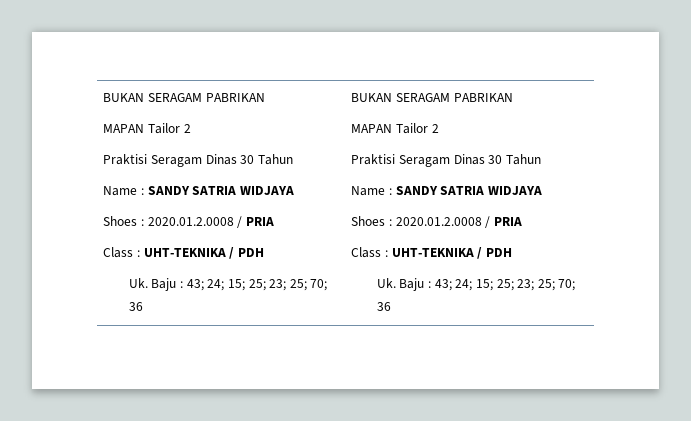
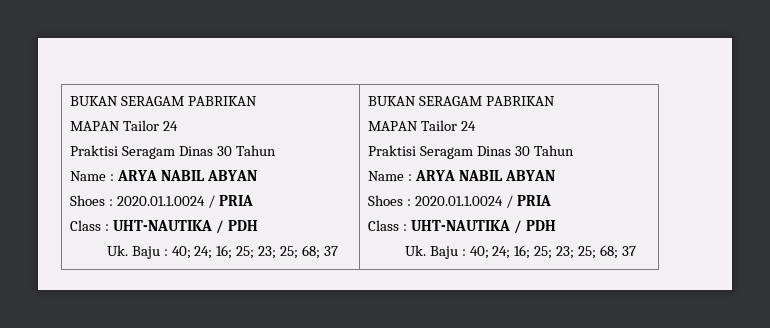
[103,93,265,102] [103,123,191,134] [103,154,293,167] [103,186,294,196] [103,216,274,228] [103,247,264,259] [128,278,328,291] [128,302,143,311] [351,93,513,102] [351,123,439,134] [351,154,541,167] [351,186,542,196] [351,216,522,228] [351,247,512,259] [376,278,576,291] [376,302,391,311] BUKAN SERAGAM PABRIKAN // MAPAN Tailor 2 // Praktisi Seragam Dinas 30 Tahun // Name : SANDY SATRIA WIDJAYA // Shoes : 2020.01.2.0008 / PRIA // Class : UHT-TEKNIKA / PDH // Uk. Baju : 43; 24; 15; 25; 23; 25; 70; 36 | BUKAN SERAGAM PABRIKAN // MAPAN Tailor 2 // Praktisi Seragam Dinas 30 Tahun // Name : SANDY SATRIA WIDJAYA // Shoes : 2020.01.2.0008 / PRIA // Class : UHT-TEKNIKA / PDH // Uk. Baju : 43; 24; 15; 25; 23; 25; 70; 36 -> [70,96,258,106] [70,120,179,131] [70,145,276,159] [70,170,257,181] [70,195,253,208] [70,220,258,234] [106,245,338,259] [368,96,556,106] [368,120,477,131] [368,145,574,159] [368,170,555,181] [368,195,551,208] [368,220,556,234] [404,245,636,259] BUKAN SERAGAM PABRIKAN // MAPAN Tailor 24 // Praktisi Seragam Dinas 30 Tahun // Name : ARYA NABIL ABYAN // Shoes : 2020.01.1.0024 / PRIA // Class : UHT-NAUTIKA / PDH // Uk. Baju : 40; 24; 16; 25; 23; 25; 68; 37 | BUKAN SERAGAM PABRIKAN // MAPAN Tailor 24 // Praktisi Seragam Dinas 30 Tahun // Name : ARYA NABIL ABYAN // Shoes : 2020.01.1.0024 / PRIA // Class : UHT-NAUTIKA / PDH // Uk. Baju : 40; 24; 16; 25; 23; 25; 68; 37

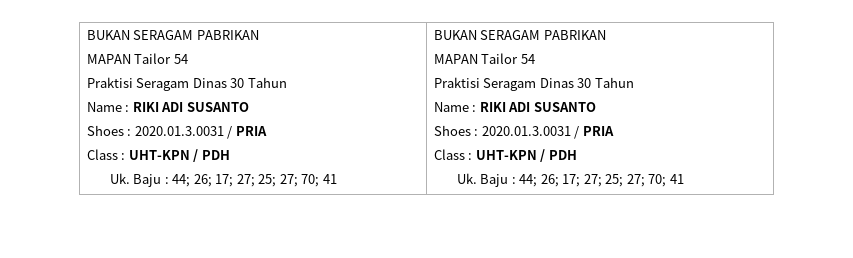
[70,96,258,106] [70,120,179,131] [70,145,276,159] [70,170,257,181] [70,195,253,208] [70,220,258,234] [106,245,338,259] [368,96,556,106] [368,120,477,131] [368,145,574,159] [368,170,555,181] [368,195,551,208] [368,220,556,234] [404,245,636,259] BUKAN SERAGAM PABRIKAN // MAPAN Tailor 24 // Praktisi Seragam Dinas 30 Tahun // Name : ARYA NABIL ABYAN // Shoes : 2020.01.1.0024 / PRIA // Class : UHT-NAUTIKA / PDH // Uk. Baju : 40; 24; 16; 25; 23; 25; 68; 37 | BUKAN SERAGAM PABRIKAN // MAPAN Tailor 24 // Praktisi Seragam Dinas 30 Tahun // Name : ARYA NABIL ABYAN // Shoes : 2020.01.1.0024 / PRIA // Class : UHT-NAUTIKA / PDH // Uk. Baju : 40; 24; 16; 25; 23; 25; 68; 37 -> [86,30,259,40] [86,53,188,64] [86,77,287,91] [86,102,249,112] [86,125,267,139] [86,149,230,162] [109,173,337,187] [433,30,606,40] [433,53,535,64] [433,77,634,91] [433,102,596,112] [433,125,614,139] [433,149,577,162] [456,173,684,187] BUKAN SERAGAM PABRIKAN // MAPAN Tailor 54 // Praktisi Seragam Dinas 30 Tahun // Name : RIKI ADI SUSANTO // Shoes : 2020.01.3.0031 / PRIA // Class : UHT-KPN / PDH // Uk. Baju : 44; 26; 17; 27; 25; 27; 70; 41 | BUKAN SERAGAM PABRIKAN // MAPAN Tailor 54 // Praktisi Seragam Dinas 30 Tahun // Name : RIKI ADI SUSANTO // Shoes : 2020.01.3.0031 / PRIA // Class : UHT-KPN / PDH // Uk. Baju : 44; 26; 17; 27; 25; 27; 70; 41

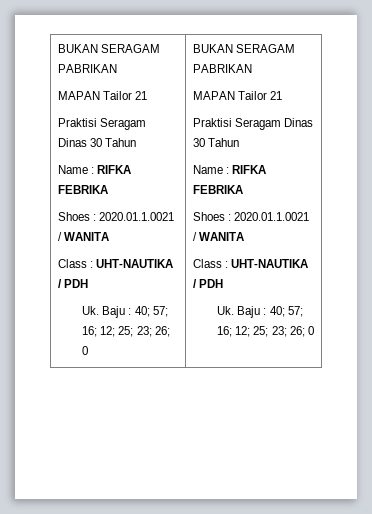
[86,30,259,40] [86,53,188,64] [86,77,287,91] [86,102,249,112] [86,125,267,139] [86,149,230,162] [109,173,337,187] [433,30,606,40] [433,53,535,64] [433,77,634,91] [433,102,596,112] [433,125,614,139] [433,149,577,162] [456,173,684,187] BUKAN SERAGAM PABRIKAN // MAPAN Tailor 54 // Praktisi Seragam Dinas 30 Tahun // Name : RIKI ADI SUSANTO // Shoes : 2020.01.3.0031 / PRIA // Class : UHT-KPN / PDH // Uk. Baju : 44; 26; 17; 27; 25; 27; 70; 41 | BUKAN SERAGAM PABRIKAN // MAPAN Tailor 54 // Praktisi Seragam Dinas 30 Tahun // Name : RIKI ADI SUSANTO // Shoes : 2020.01.3.0031 / PRIA // Class : UHT-KPN / PDH // Uk. Baju : 44; 26; 17; 27; 25; 27; 70; 41 -> [58,44,161,53] [58,64,118,73] [58,91,148,100] [58,118,147,130] [58,138,137,147] [58,165,132,174] [58,185,109,194] [58,212,175,221] [58,232,110,241] [58,259,174,268] [58,279,89,288] [82,306,168,318] [82,326,170,337] [82,346,89,355] [193,44,296,53] [193,64,253,73] [193,91,283,100] [193,118,314,130] [193,138,240,147] [193,165,267,174] [193,185,244,194] [193,212,310,221] [193,232,245,241] [193,259,309,268] [193,279,224,288] [217,306,303,318] [217,326,314,337] BUKAN SERAGAM PABRIKAN // MAPAN Tailor 21 // Praktisi Seragam Dinas 30 Tahun // Name : RIFKA FEBRIKA // Shoes : 2020.01.1.0021 / WANITA // Class : UHT-NAUTIKA / PDH // Uk. Baju : 40; 57; 16; 12; 25; 23; 26; 0 | BUKAN SERAGAM PABRIKAN // MAPAN Tailor 21 // Praktisi Seragam Dinas 30 Tahun // Name : RIFKA FEBRIKA // Shoes : 2020.01.1.0021 / WANITA // Class : UHT-NAUTIKA / PDH // Uk. Baju : 40; 57; 16; 12; 25; 23; 26; 0

